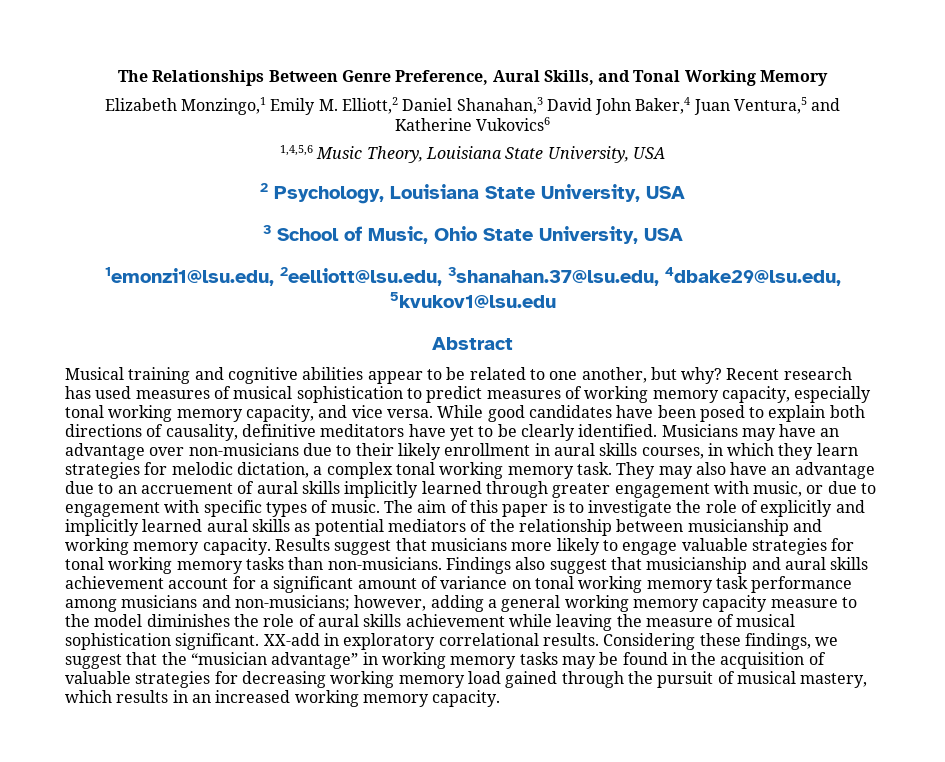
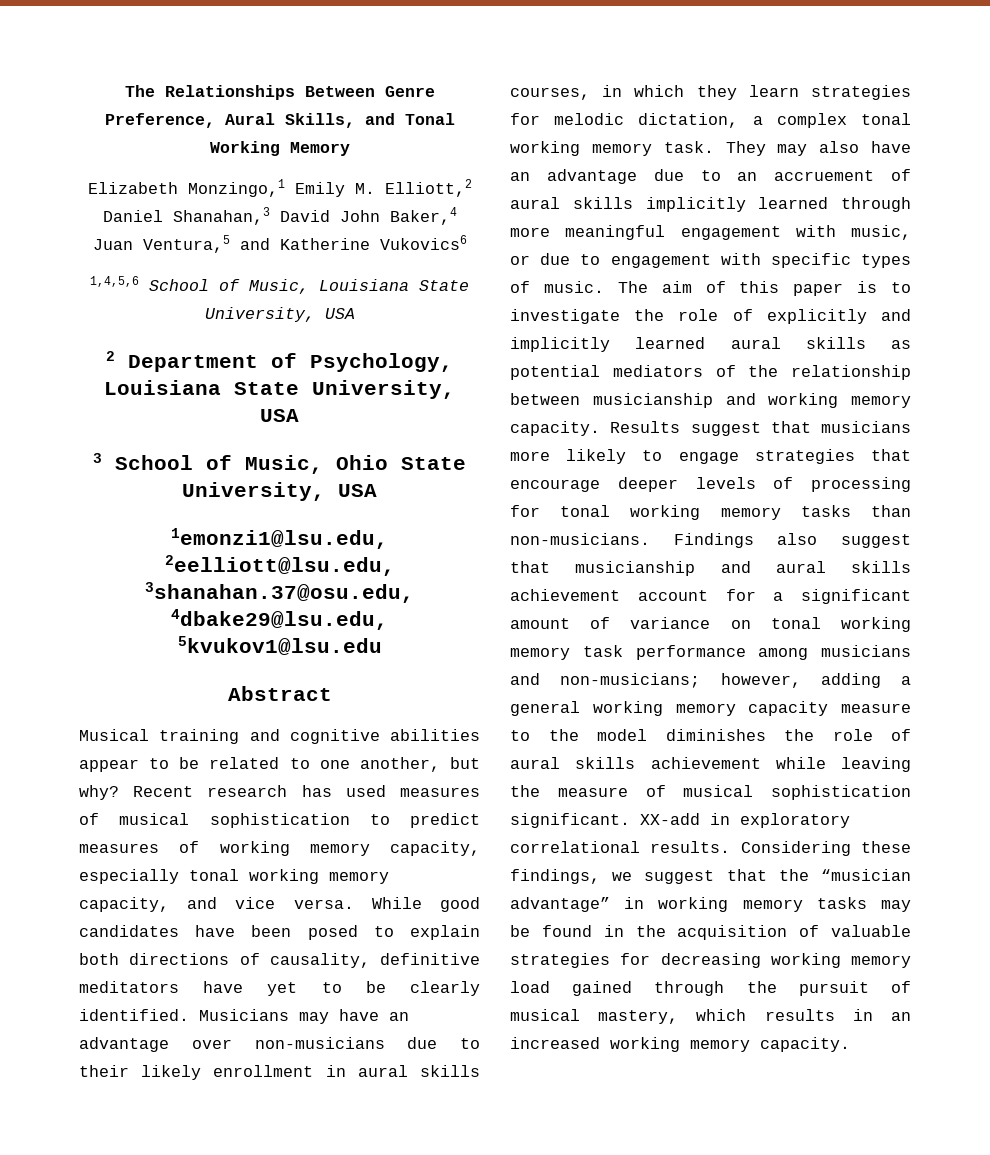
[316,146,423,163] Music Theory, -> [149,279,309,294] School of Music,
(268, 187) none -> [128,353,297,372] Department of
[447,267,659,286] 3shanahan.37@lsu.edu, -> [145,582,414,603] 3shanahan.37@osu.edu,
[552,483,611,498] greater -> [510,225,666,240] more meaningful
[681,538,827,555] valuable strategies -> [754,449,911,464] [510,477,911,492] strategies that encourage deeper levels of processing

